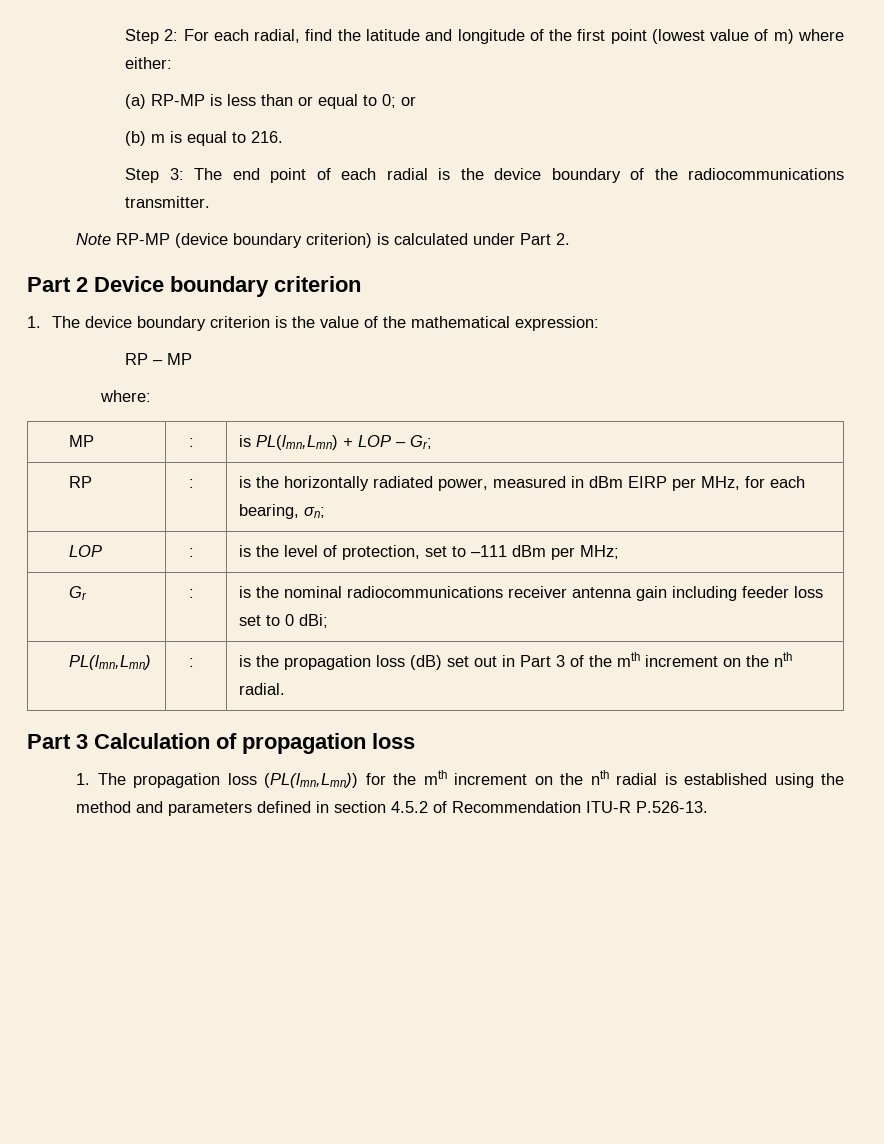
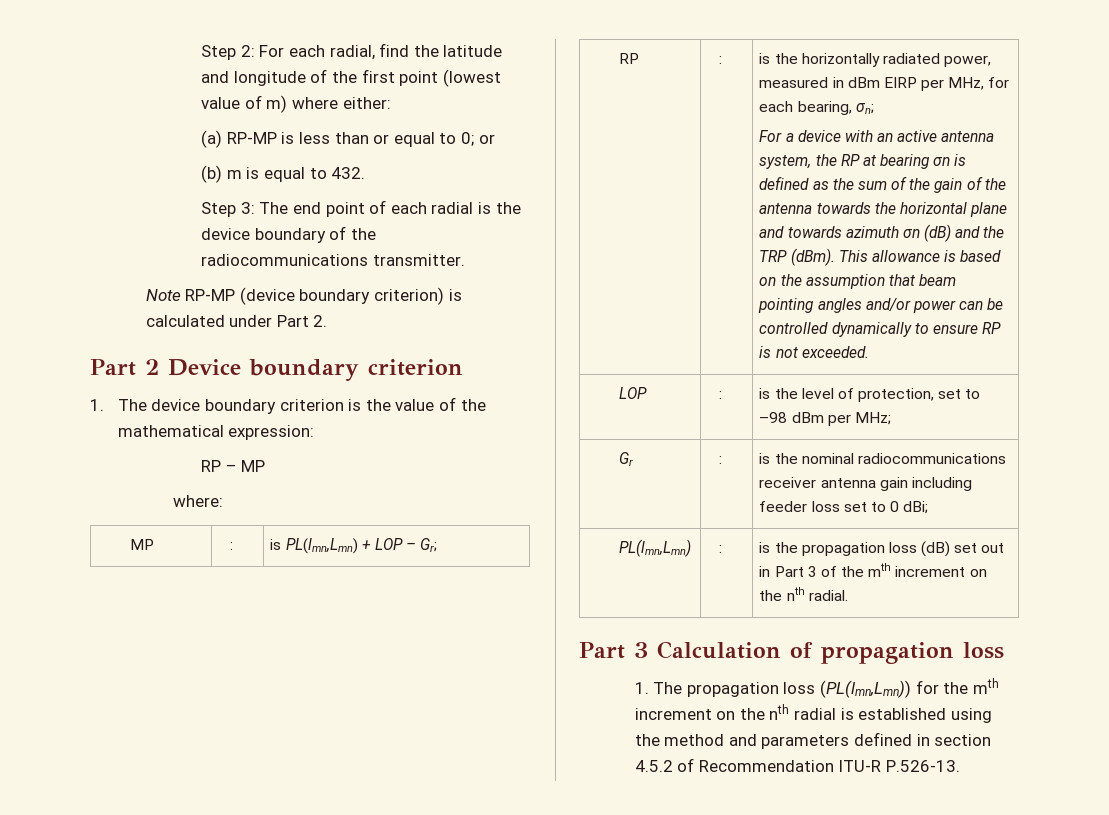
[251,131,284,143] 216. -> [331,167,366,179] 432.
(326, 512) none -> [759,130,995,142] [759,154,967,169] [759,176,1006,193] [759,202,1008,217] [759,224,1005,242] [759,248,1002,266] [759,274,957,289] [758,298,1004,313] [759,322,1002,337] [759,346,869,358] // For a device with an active antenna system, the RP at bearing σn is defined as the sum of the gain of the antenna towards the horizontal plane and towards azimuth σn (dB) and the TRP (dBm). This allowance is based on the assumption that beam pointing angles and/or power can be controlled dynamically to ensure RP is not exceeded.
[471,545,508,557] –111 -> [759,412,788,423] –98

